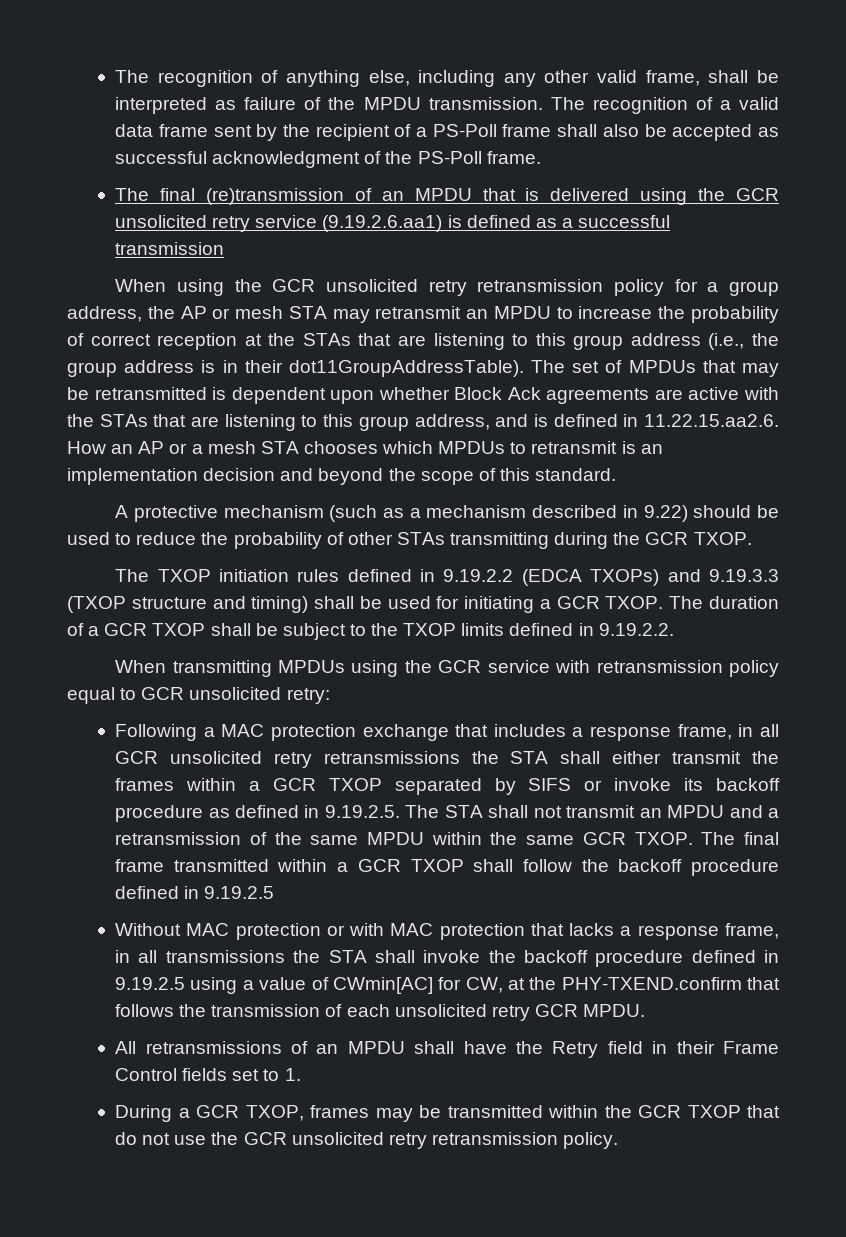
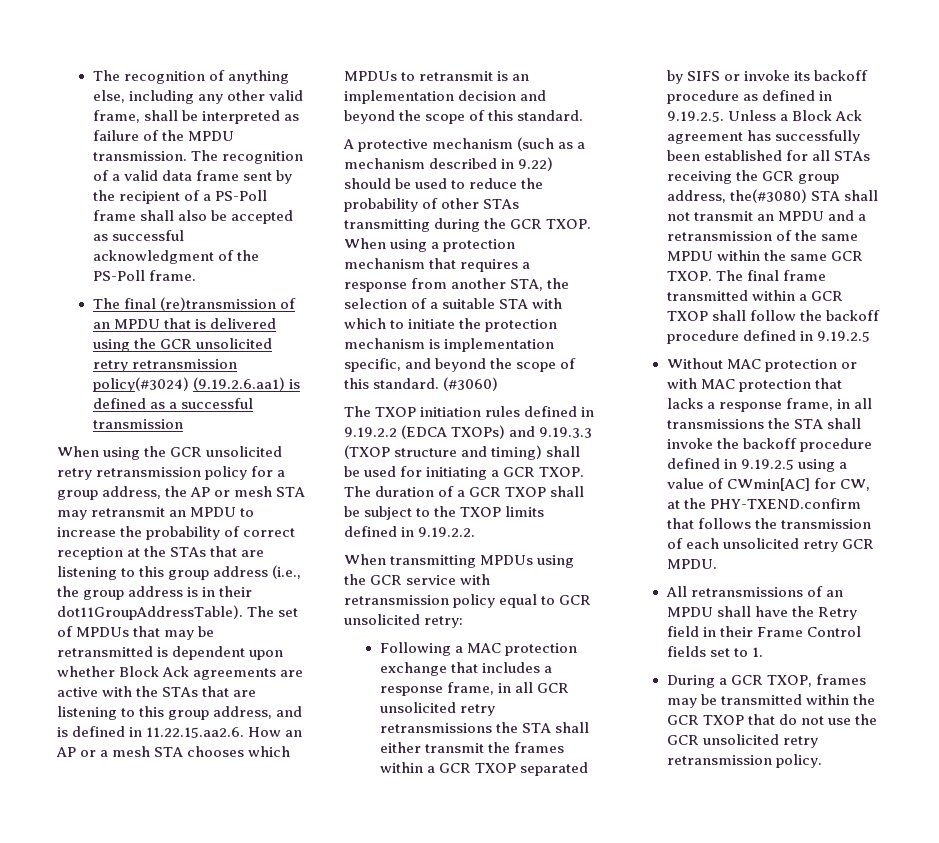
[255,215,318,228] service -> [131,359,237,369] [92,377,189,392] retransmission policy(#3024)
(752, 538) none -> [344,238,516,252] [344,258,531,272] [344,278,570,292] [344,298,563,309] [344,318,558,332] [344,338,555,352] [344,358,577,372] [344,377,499,391] When using a protection mechanism that requires a response from another STA, the selection of a suitable STA with which to initiate the protection mechanism is implementation specific, and beyond the scope of this standard. (#3060)
[405,805,440,818] The -> [727,110,863,121] [666,130,860,144] [666,150,871,161] [666,170,839,184] [666,189,807,203] Unless a Block Ack agreement has successfully been established for all STAs receiving the GCR group address, the(#3080)

